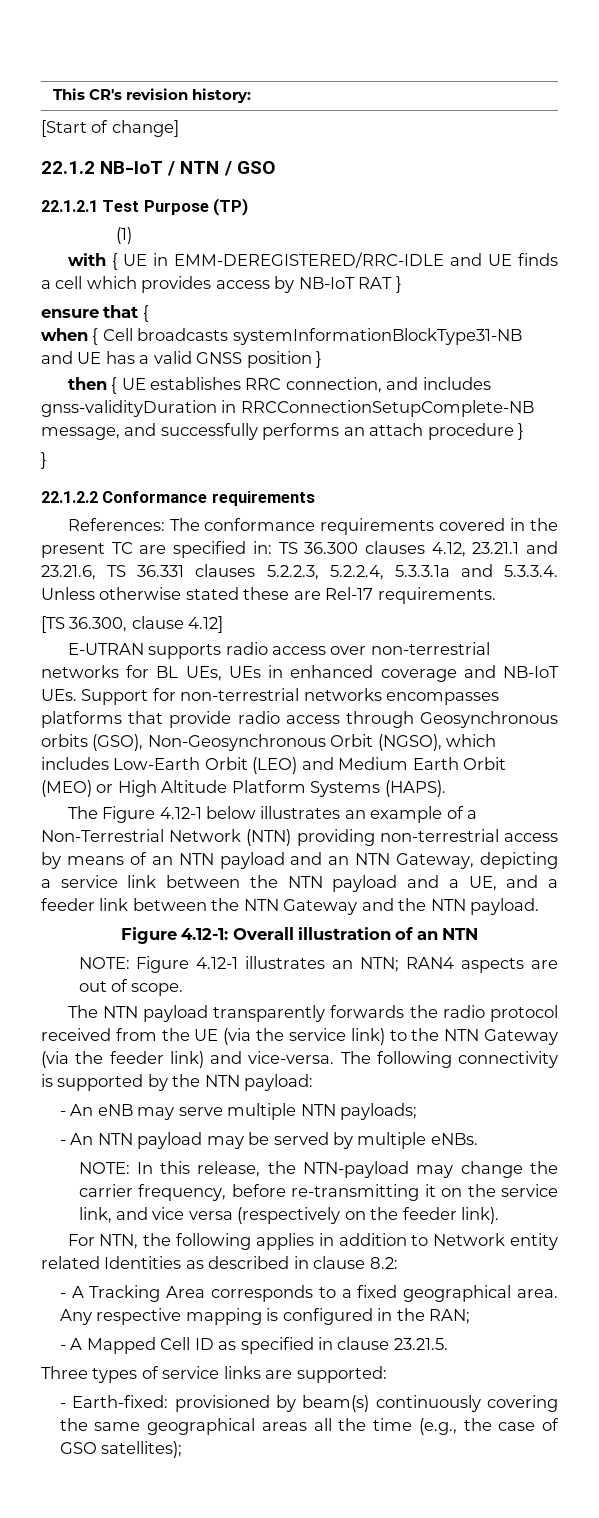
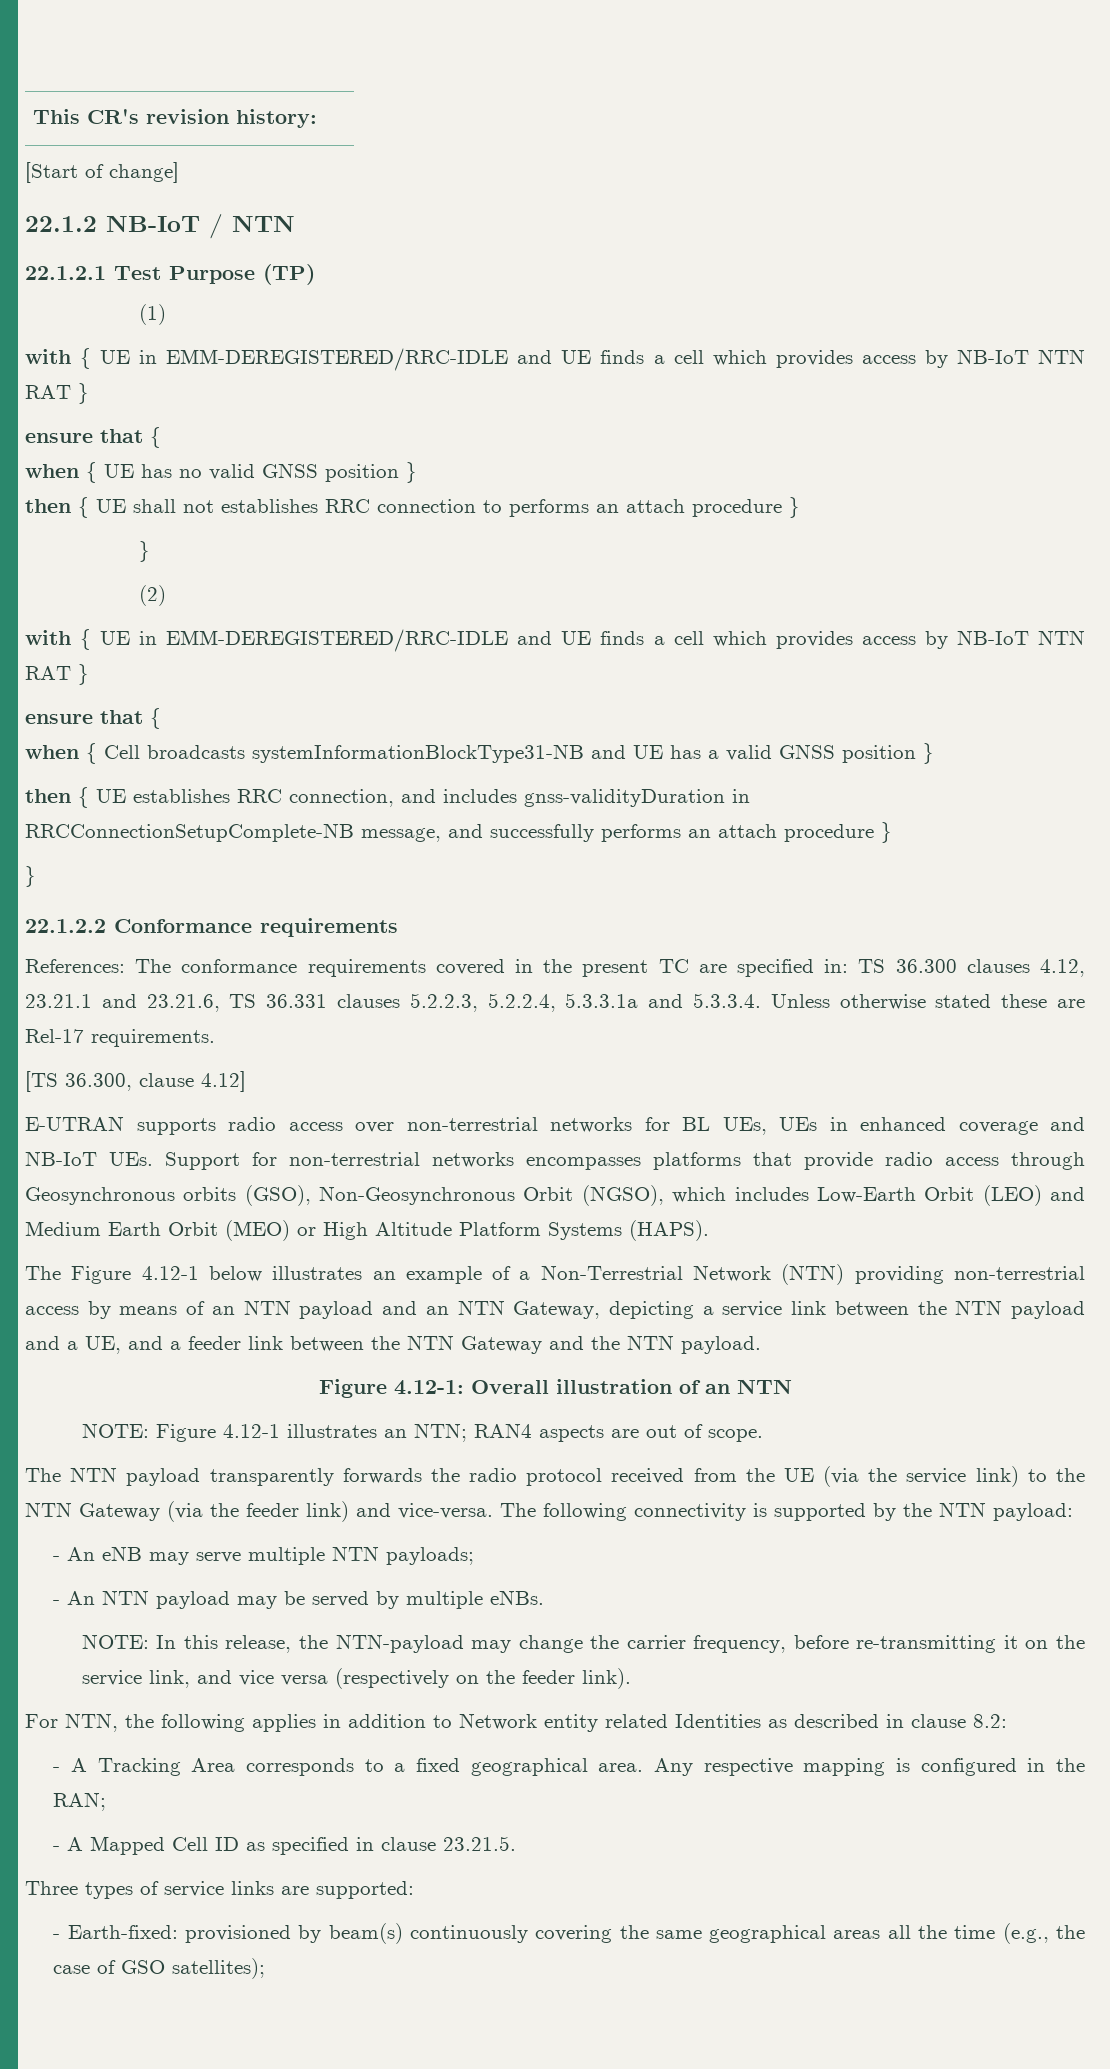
[223,161,275,176] / GSO -> (295, 223) none
(355, 283) none -> [1038,349,1086,364] [25,383,89,404] [25,427,161,448] [25,462,417,483] [25,497,800,518] [138,541,150,562] [138,585,166,606] [25,629,1086,652] NTN RAT } // ensure that { // when { UE has no valid GNSS position } // then { UE shall not establishes RRC connection to performs an attach procedure } // } // (2) // with { UE in EMM-DEREGISTERED/RRC-IDLE and UE finds a cell which provides access by NB-IoT NTN

